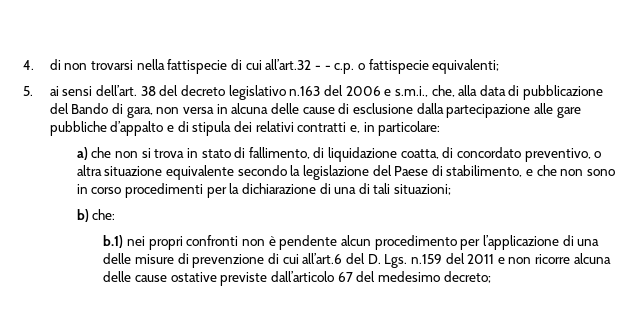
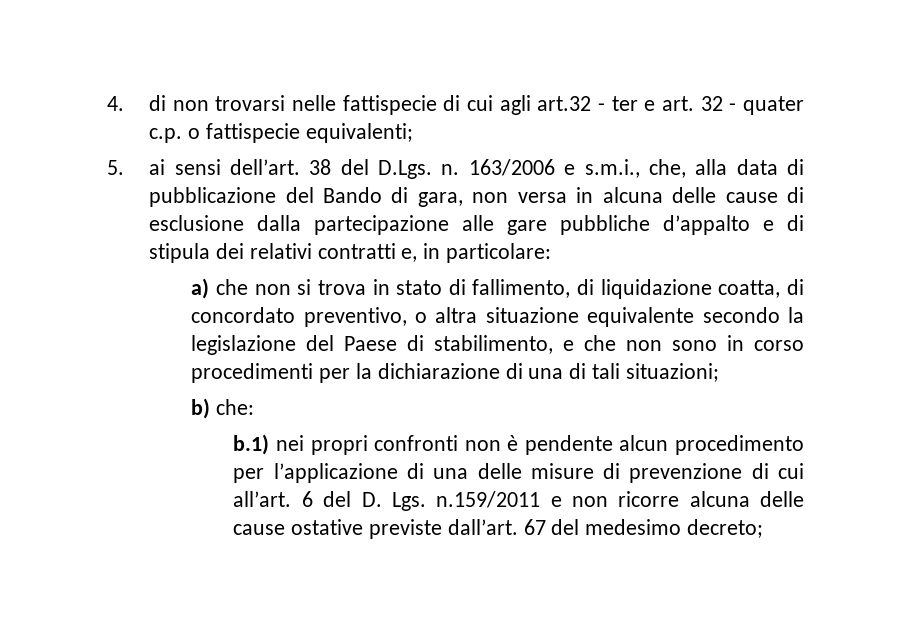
[136,59,165,70] nella -> [292,95,337,111] nelle
[265,59,331,70] all’art.32 - - -> [499,95,804,115] agli art.32 - ter e art. 32 - quater
[181,85,381,100] decreto legislativo n.163 del 2006 -> [378,159,555,179] D.Lgs. n. 163/2006
[302,253,343,264] all’art.6 -> [233,491,313,507] all’art. 6
[410,253,495,264] n.159 del 2011 -> [436,491,541,508] n.159/2011
[271,271,335,282] dall’articolo -> [447,519,518,535] dall’art.

